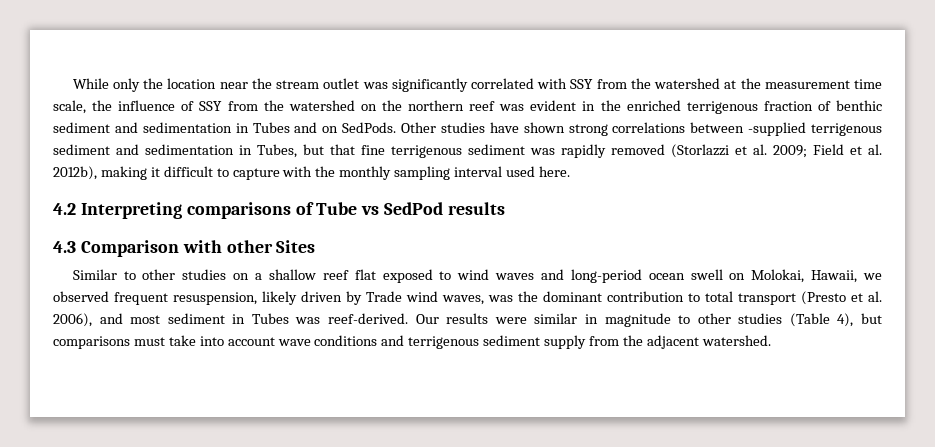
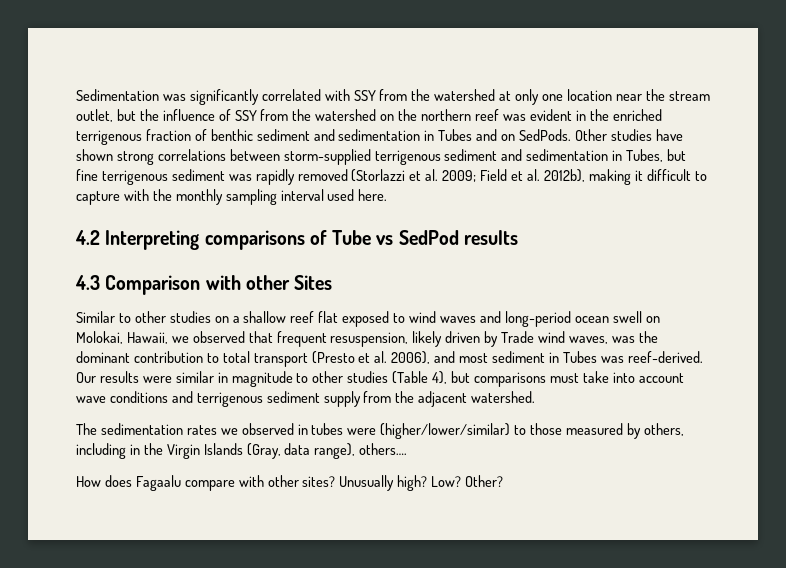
[72,78,360,92] While only the location near the stream outlet -> [76,89,159,101] Sedimentation
[740,78,883,89] [53,100,86,114] the measurement time scale, -> [515,89,710,105] [76,109,136,122] only one location near the stream outlet, but
[748,122,807,136] -supplied -> [283,149,371,165] storm-supplied
[330,144,355,155] that -> (687, 155) none
(109, 296) none -> [248,331,273,343] that
(771, 340) none -> [76,423,684,439] [76,443,408,459] [76,475,504,491] // The sedimentation rates we observed in tubes were (higher/lower/similar) to those measured by others, including in the Virgin Islands (Gray, data range), others…. // How does Fagaalu compare with other sites? Unusually high? Low? Other?

